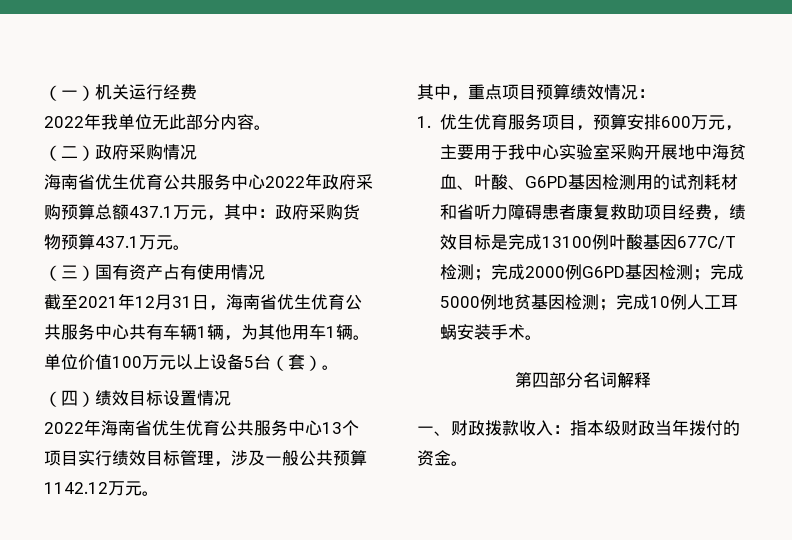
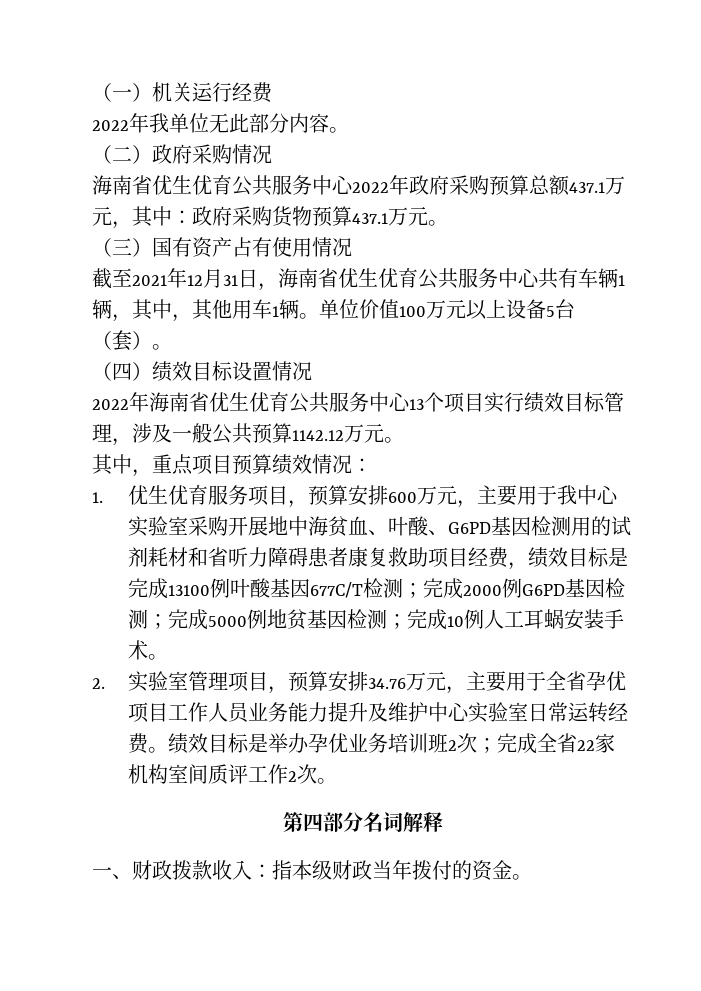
[241,324,258,340] 为 -> [132,299,192,322] 其中，
(542, 337) none -> [92,671,626,694] [127,702,628,723] [127,733,615,754] [127,764,337,784] // 2.实验室管理项目，预算安排34.76万元，主要用于全省孕优项目工作人员业务能力提升及维护中心实验室日常运转经费。绩效目标是举办孕优业务培训班2次；完成全省22家机构室间质评工作2次。

